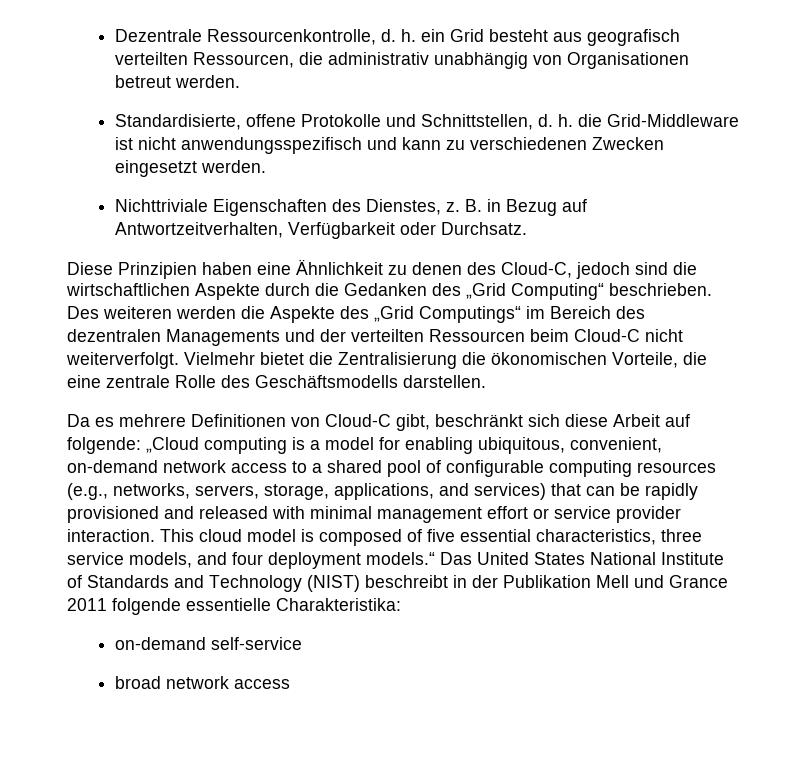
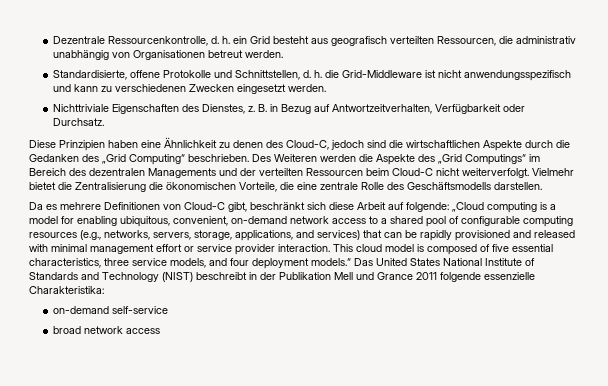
[103,306,172,319] weiteren -> [274,154,317,162] Weiteren
[186,598,271,611] essentielle -> [484,272,535,280] essenzielle

